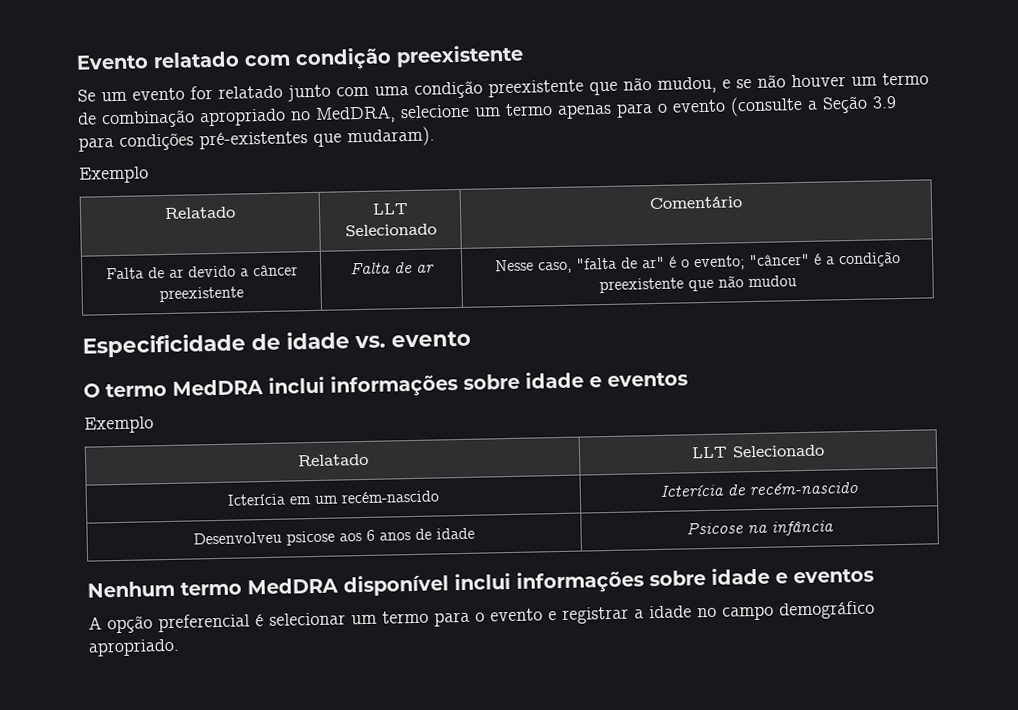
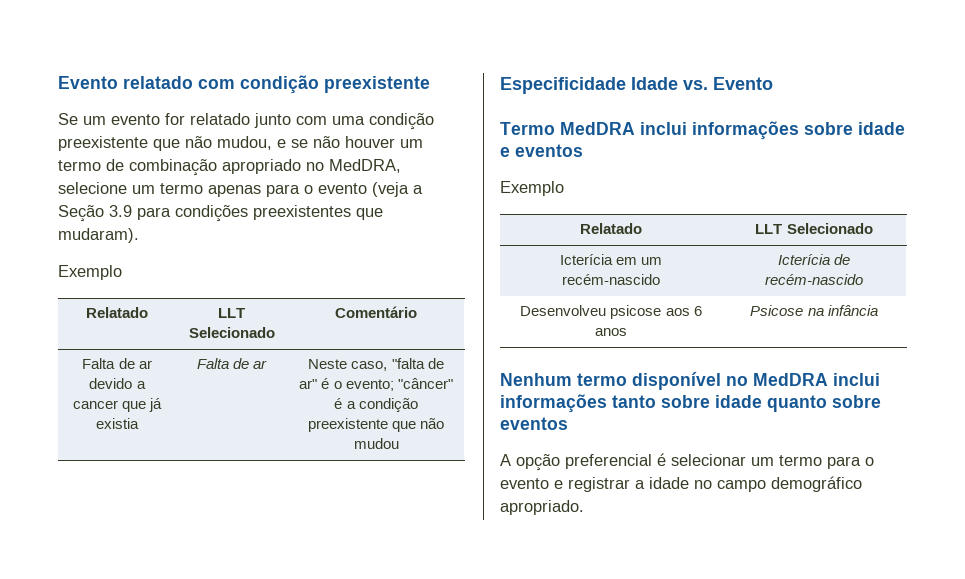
[730,95,803,117] (consulte -> [372,182,409,197] (veja
[199,131,308,150] pré-existentes -> [253,205,351,220] preexistentes
[252,264,298,277] [159,286,244,303] câncer preexistente -> [72,398,163,412] [96,418,139,429] cancer que já existia
[494,259,534,272] Nesse -> [308,359,348,369] Neste
[251,330,471,351] [83,382,167,398] de idade vs. evento // O termo -> [631,77,773,90] [500,122,555,135] Idade vs. Evento // Termo
[415,527,475,540] de idade -> (627, 332) none
[247,567,788,597] MedDRA disponível inclui informações sobre idade e -> [632,372,880,390] [500,394,881,413] disponível no MedDRA inclui informações tanto sobre idade quanto sobre

